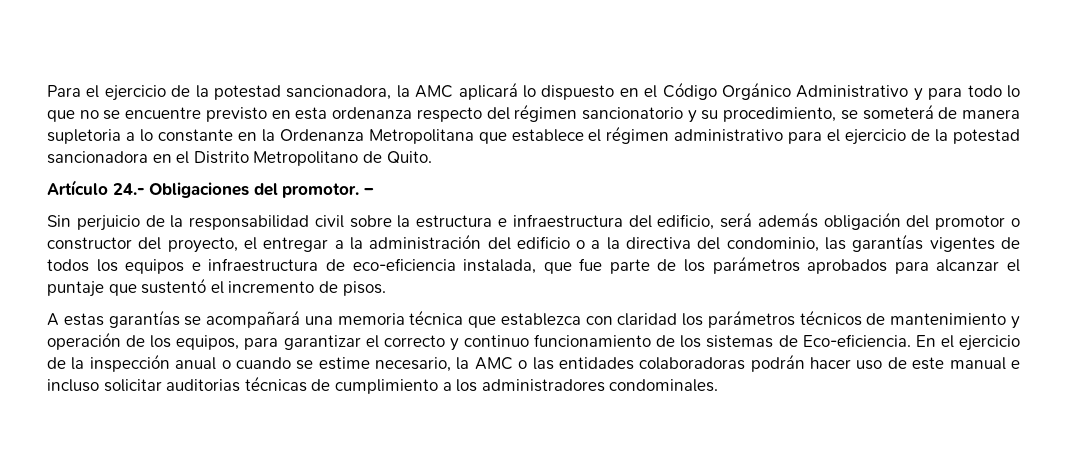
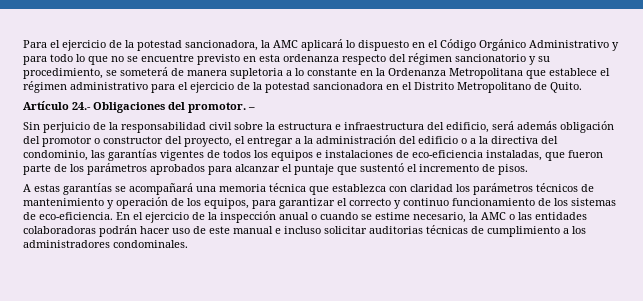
[208,258,319,272] infraestructura -> [325,150,393,158] instalaciones
[463,258,603,274] instalada, que fue -> [486,150,603,161] instaladas, que fueron
[802,334,911,347] Eco-eficiencia. -> [39,212,113,220] eco-eficiencia.

